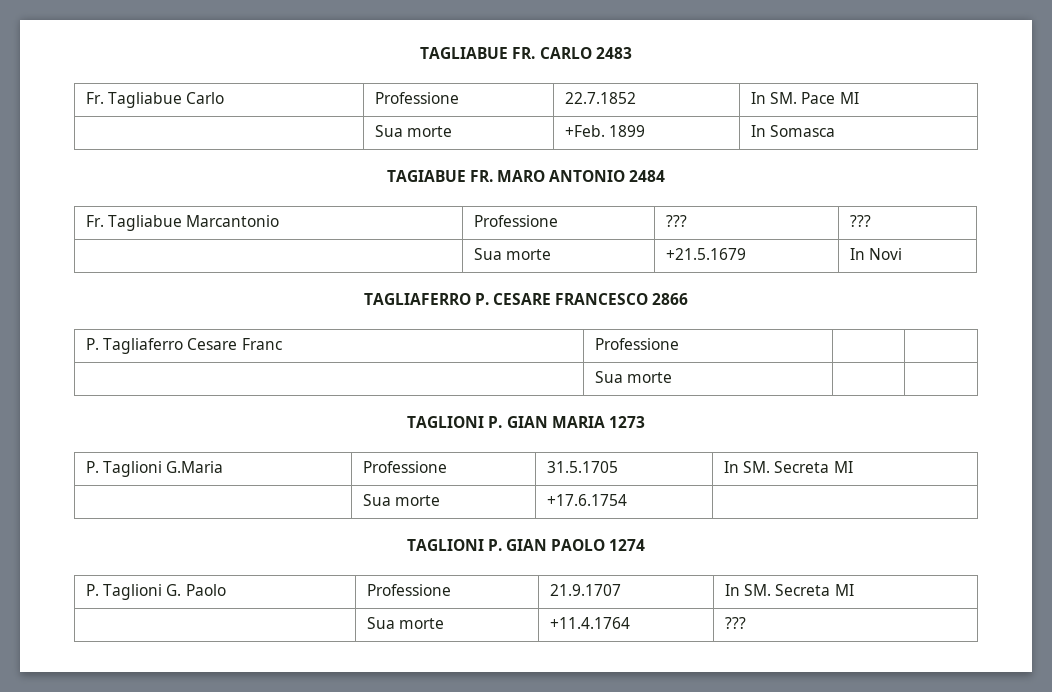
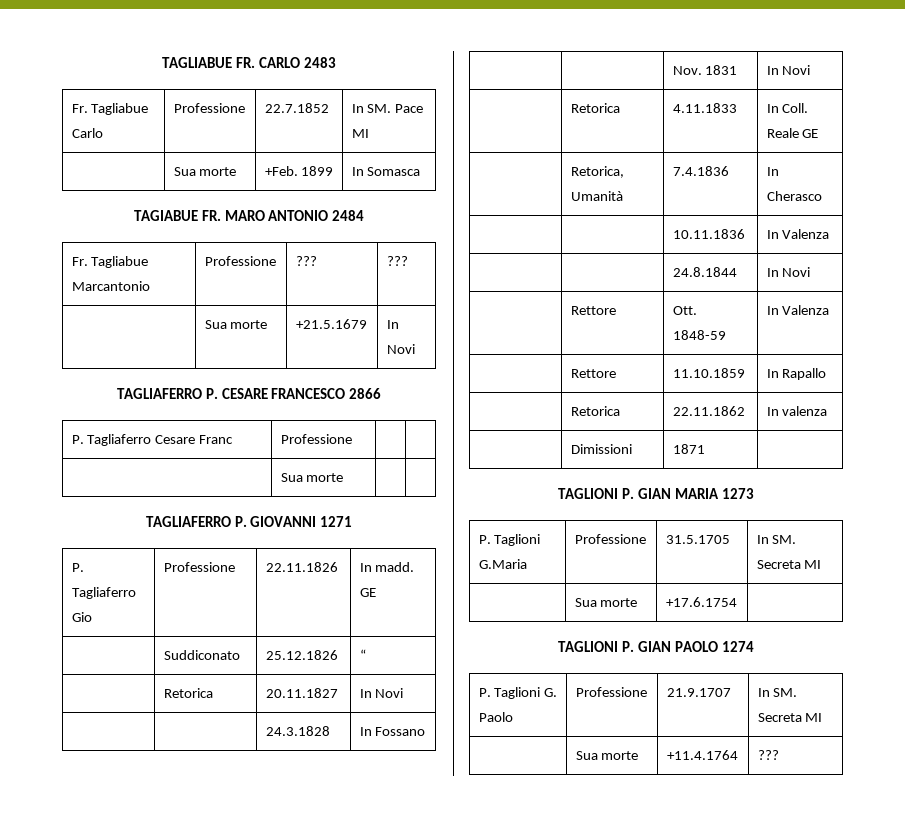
(673, 377) none -> [145,516,353,527] [71,563,84,572] [71,587,136,599] [71,612,92,622] [163,562,235,572] [265,562,338,572] [359,562,415,572] [359,588,376,597] [163,650,240,660] [265,650,338,660] [359,649,366,660] [163,688,213,698] [265,688,338,698] [359,688,404,698] [265,726,330,736] [359,727,426,736] [672,65,738,75] [766,65,811,75] [570,103,620,113] [672,103,737,113] [766,103,809,113] [766,128,819,138] [570,166,624,178] [570,191,623,201] [672,166,729,176] [766,167,779,176] [766,191,822,201] [672,229,745,239] [766,229,830,239] [672,267,737,277] [766,267,811,277] [570,306,616,315] [672,306,697,315] [672,330,726,340] [766,305,830,315] [570,369,616,378] [672,368,745,378] [766,368,827,380] [570,406,620,416] [672,406,745,416] [766,406,828,416] [570,444,632,454] [672,444,705,454] // TAGLIAFERRO P. GIOVANNI 1271 // P. Tagliaferro Gio | Professione | 22.11.1826 | In madd. GE // | Suddiconato | 25.12.1826 | “ // | Retorica | 20.11.1827 | In Novi // | | 24.3.1828 | In Fossano // | | Nov. 1831 | In Novi // | Retorica | 4.11.1833 | In Coll. Reale GE // | Retorica, Umanità | 7.4.1836 | In Cherasco // | | 10.11.1836 | In Valenza // | | 24.8.1844 | In Novi // | Rettore | Ott. 1848-59 | In Valenza // | Rettore | 11.10.1859 | In Rapallo // | Retorica | 22.11.1862 | In valenza // | Dimissioni | 1871 |

